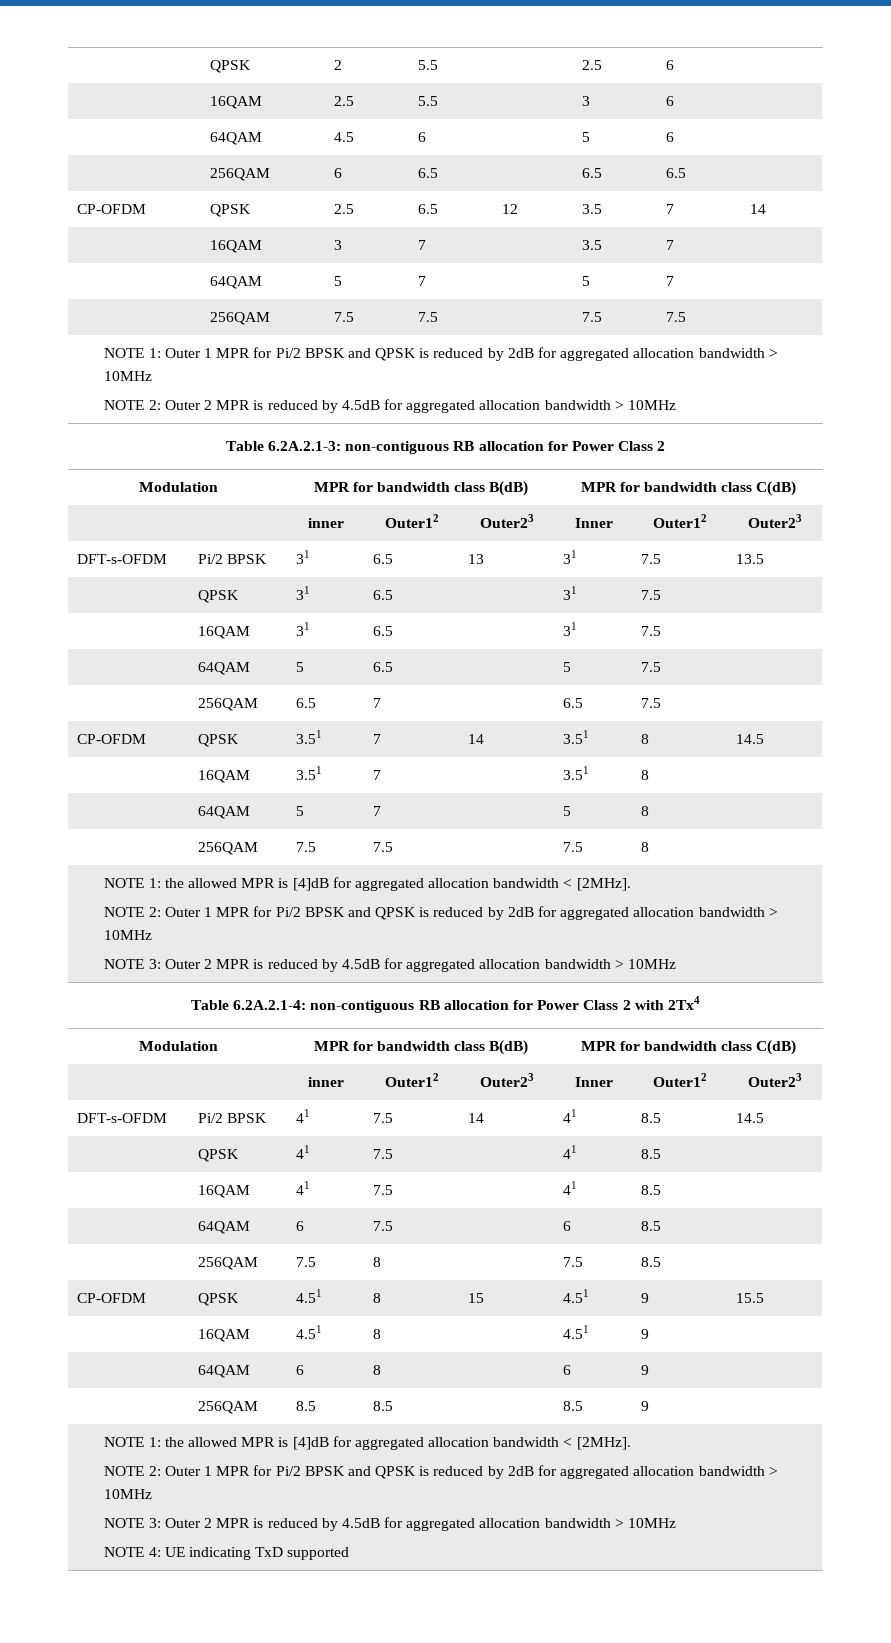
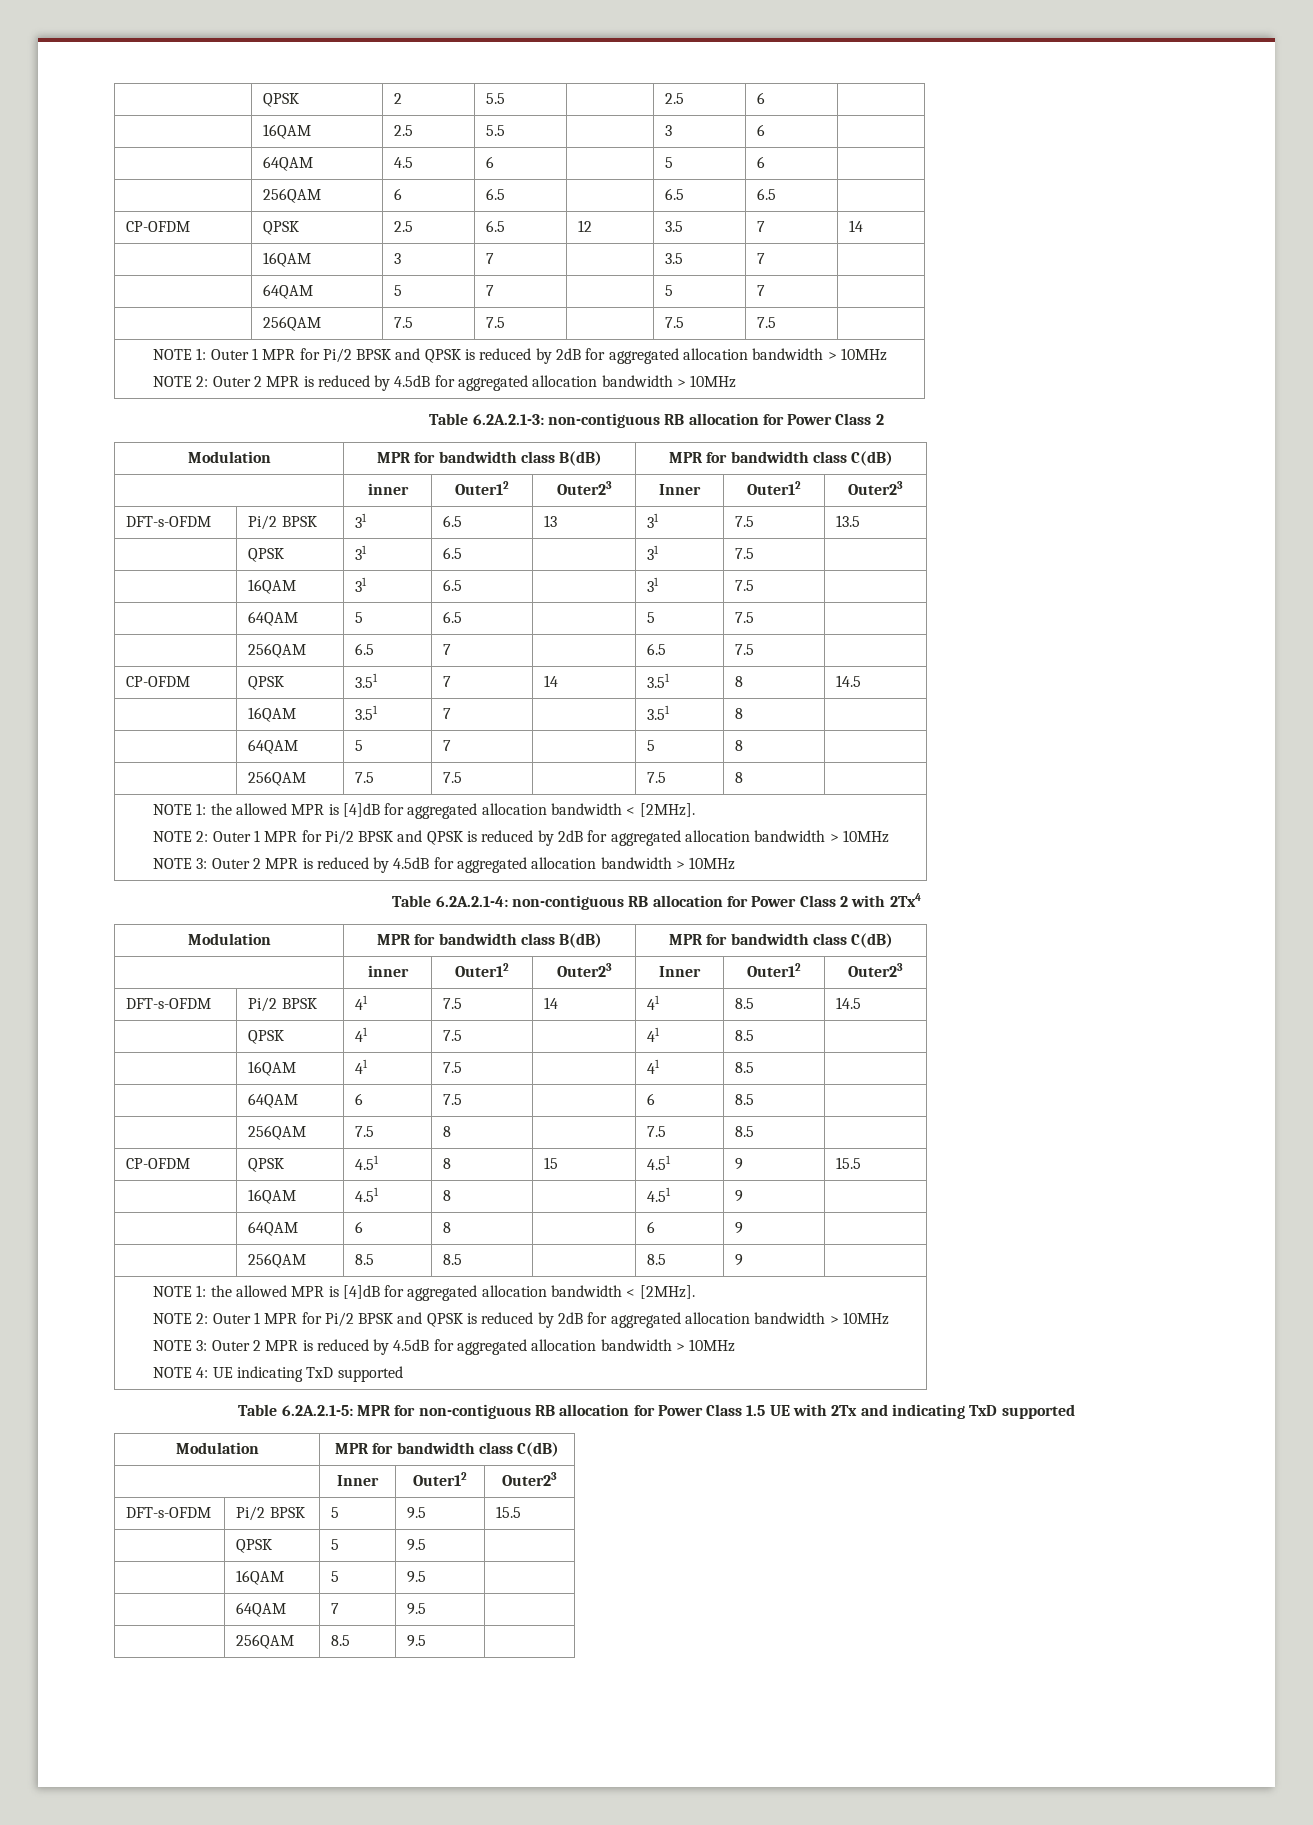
(350, 1553) none -> [238,1404,1075,1419] [175,1442,259,1454] [334,1442,560,1457] [337,1475,379,1486] [413,1472,467,1486] [502,1472,557,1486] [126,1507,212,1518] [236,1506,305,1521] [331,1507,340,1518] [407,1507,427,1519] [496,1506,522,1518] [236,1539,273,1553] [331,1539,340,1550] [407,1539,427,1551] [236,1570,285,1585] [331,1571,340,1582] [407,1571,427,1583] [236,1602,287,1617] [331,1603,340,1614] [407,1603,427,1615] [236,1634,295,1649] [331,1635,351,1646] [407,1635,427,1647] // Table 6.2A.2.1-5: MPR for non-contiguous RB allocation for Power Class 1.5 UE with 2Tx and indicating TxD supported // Modulation | MPR for bandwidth class C(dB) // | Inner | Outer12 | Outer23 // DFT-s-OFDM | Pi/2 BPSK | 5 | 9.5 | 15.5 // | QPSK | 5 | 9.5 | // | 16QAM | 5 | 9.5 | // | 64QAM | 7 | 9.5 | // | 256QAM | 8.5 | 9.5 |

